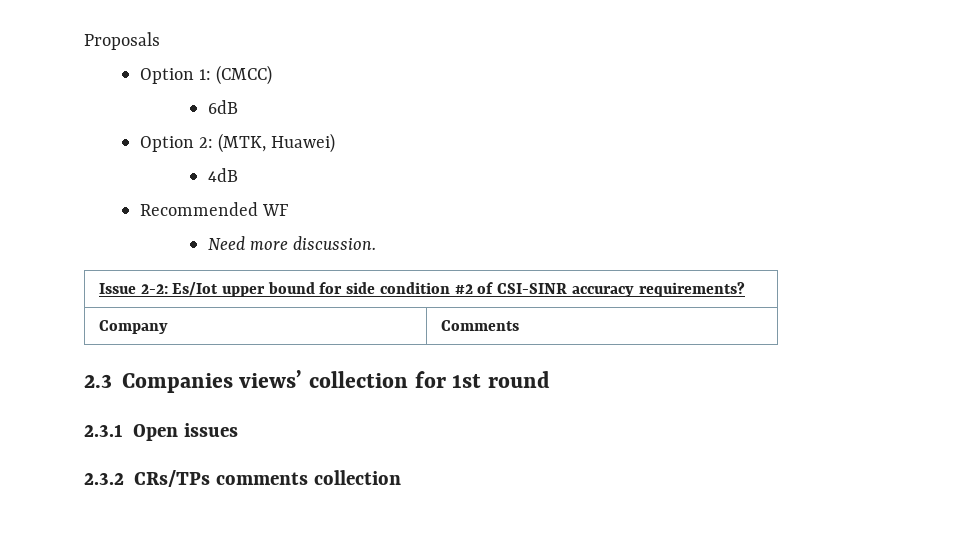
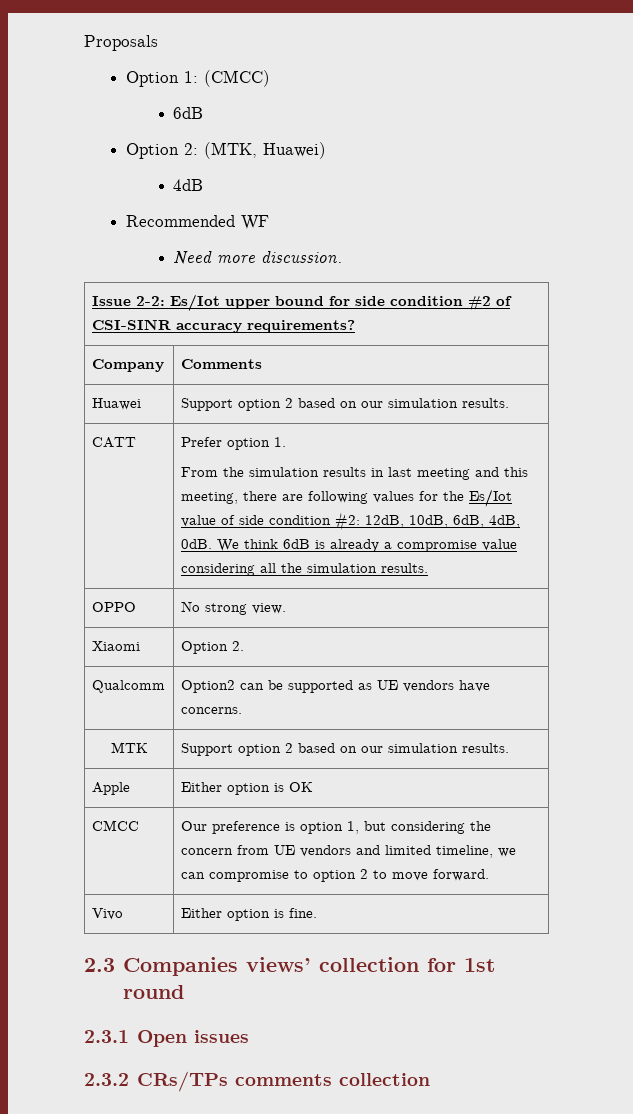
(519, 325) none -> [91,398,141,410] [180,398,509,411] [91,437,136,448] [180,437,286,450] [180,467,528,480] [180,489,512,507] [180,512,520,531] [180,539,517,552] [180,563,428,576] [91,602,136,612] [180,601,286,615] [91,641,140,651] [180,641,244,654] [91,680,165,693] [180,680,490,693] [180,707,242,714] [110,742,148,753] [180,743,509,756] [91,782,130,795] [180,782,313,795] [91,820,139,831] [180,821,491,834] [180,845,516,858] [180,869,489,882] [91,908,123,920] [180,908,317,921] // Huawei | Support option 2 based on our simulation results. // CATT | Prefer option 1. // From the simulation results in last meeting and this meeting, there are following values for the Es/Iot value of side condition #2: 12dB, 10dB, 6dB, 4dB, 0dB. We think 6dB is already a compromise value considering all the simulation results. // OPPO | No strong view. // Xiaomi | Option 2. // Qualcomm | Option2 can be supported as UE vendors have concerns. // MTK | Support option 2 based on our simulation results. // Apple | Either option is OK // CMCC | Our preference is option 1, but considering the concern from UE vendors and limited timeline, we can compromise to option 2 to move forward. // Vivo | Either option is fine.

